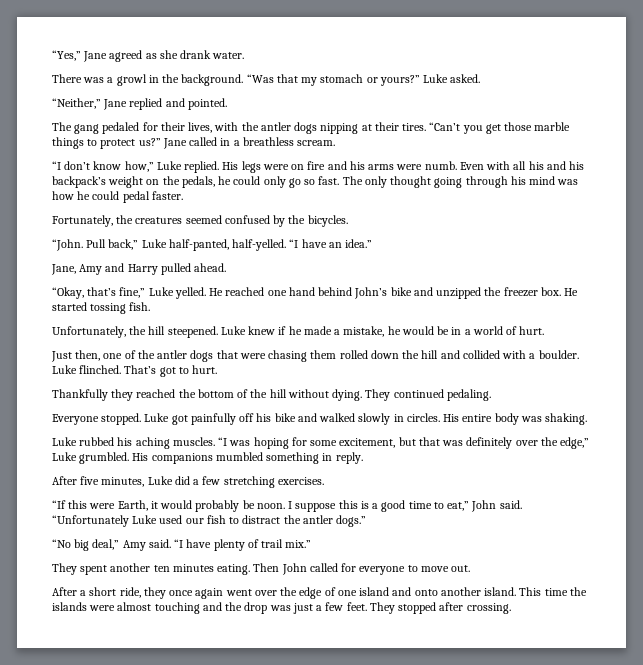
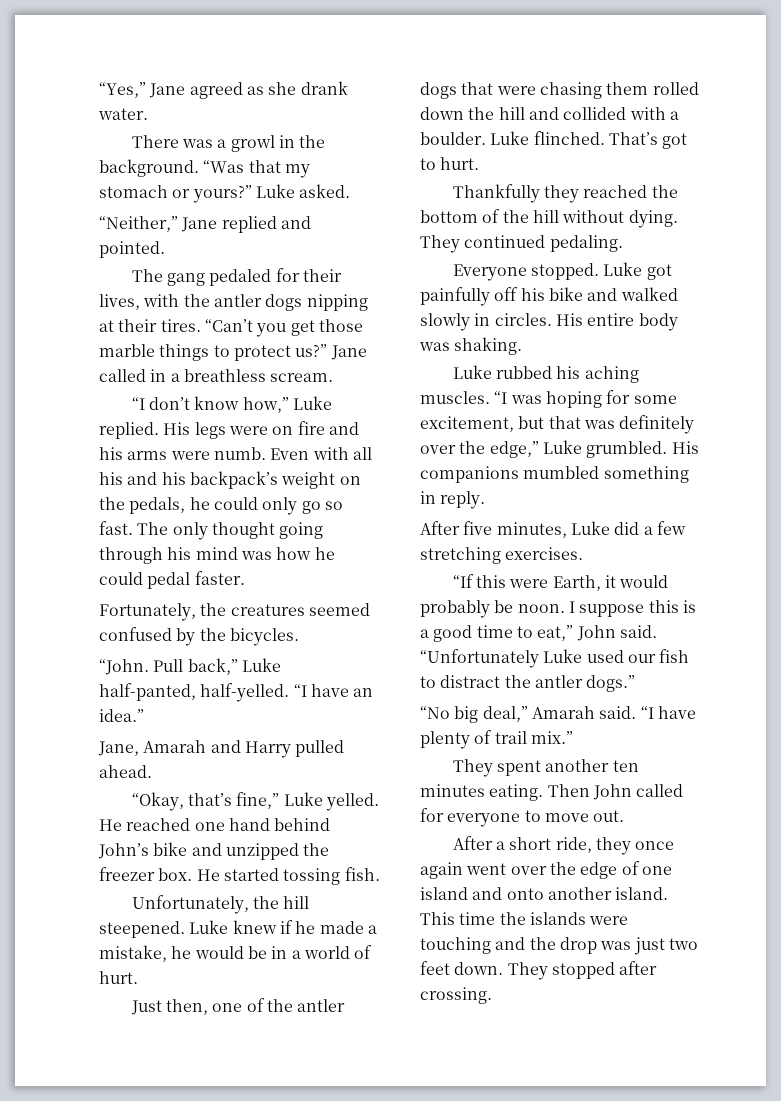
[79,264,103,275] Amy -> [143,740,207,753] Amarah
[122,540,146,551] Amy -> [531,706,595,719] Amarah
[117,602,152,611] almost -> (629, 920) none
[316,602,367,611] a few feet. -> [668,938,698,950] [420,961,504,975] two feet down.

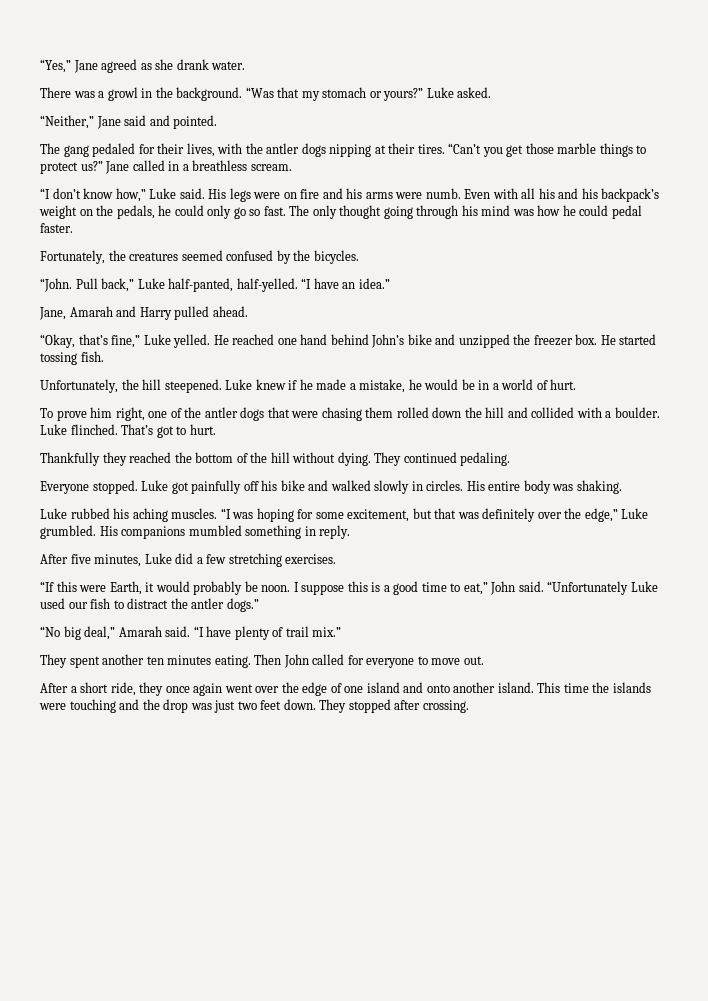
[221,216,277,233] replied -> [124,115,147,126] said
[99,422,159,439] replied. -> [179,188,205,199] said.
[130,999,208,1015] Just then, -> [40,407,145,421] To prove him right,

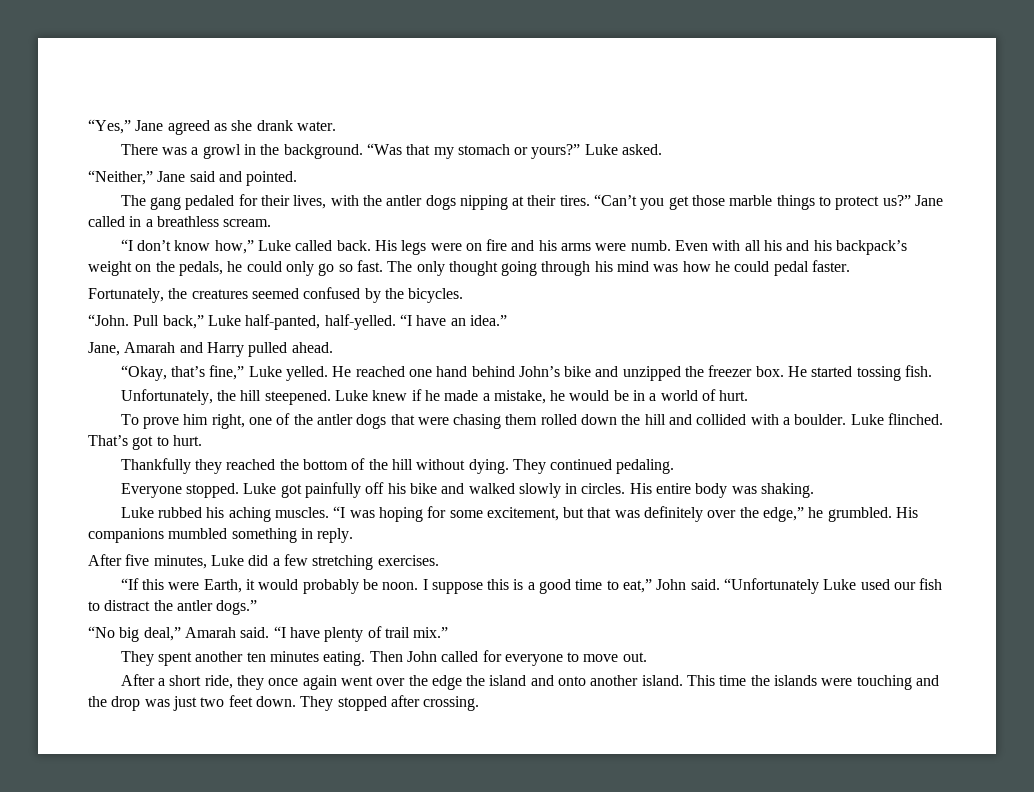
[179,188,205,199] said. -> [295,240,371,251] called back.
[621,508,649,519] Luke -> [808,507,824,518] he
[330,683,364,693] of one -> [466,675,486,686] the

